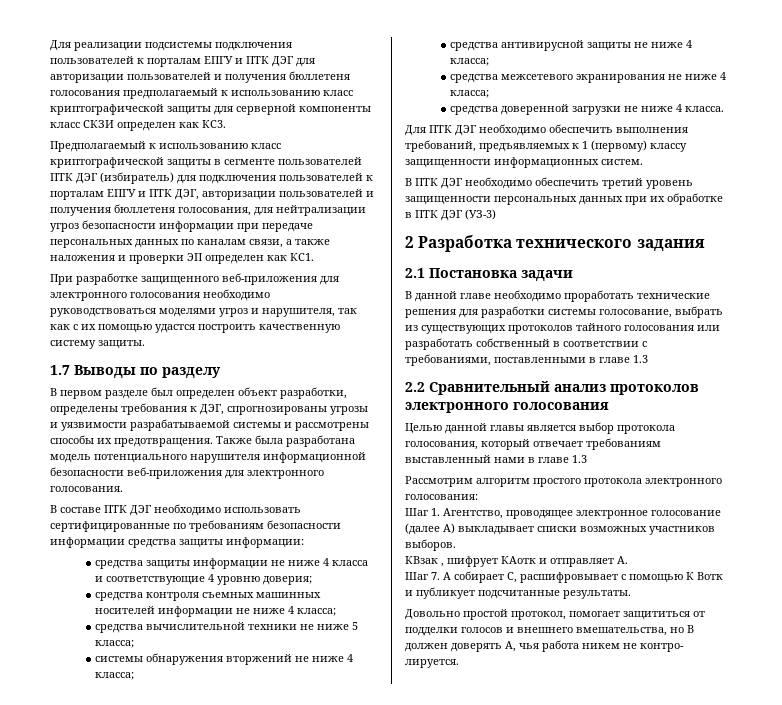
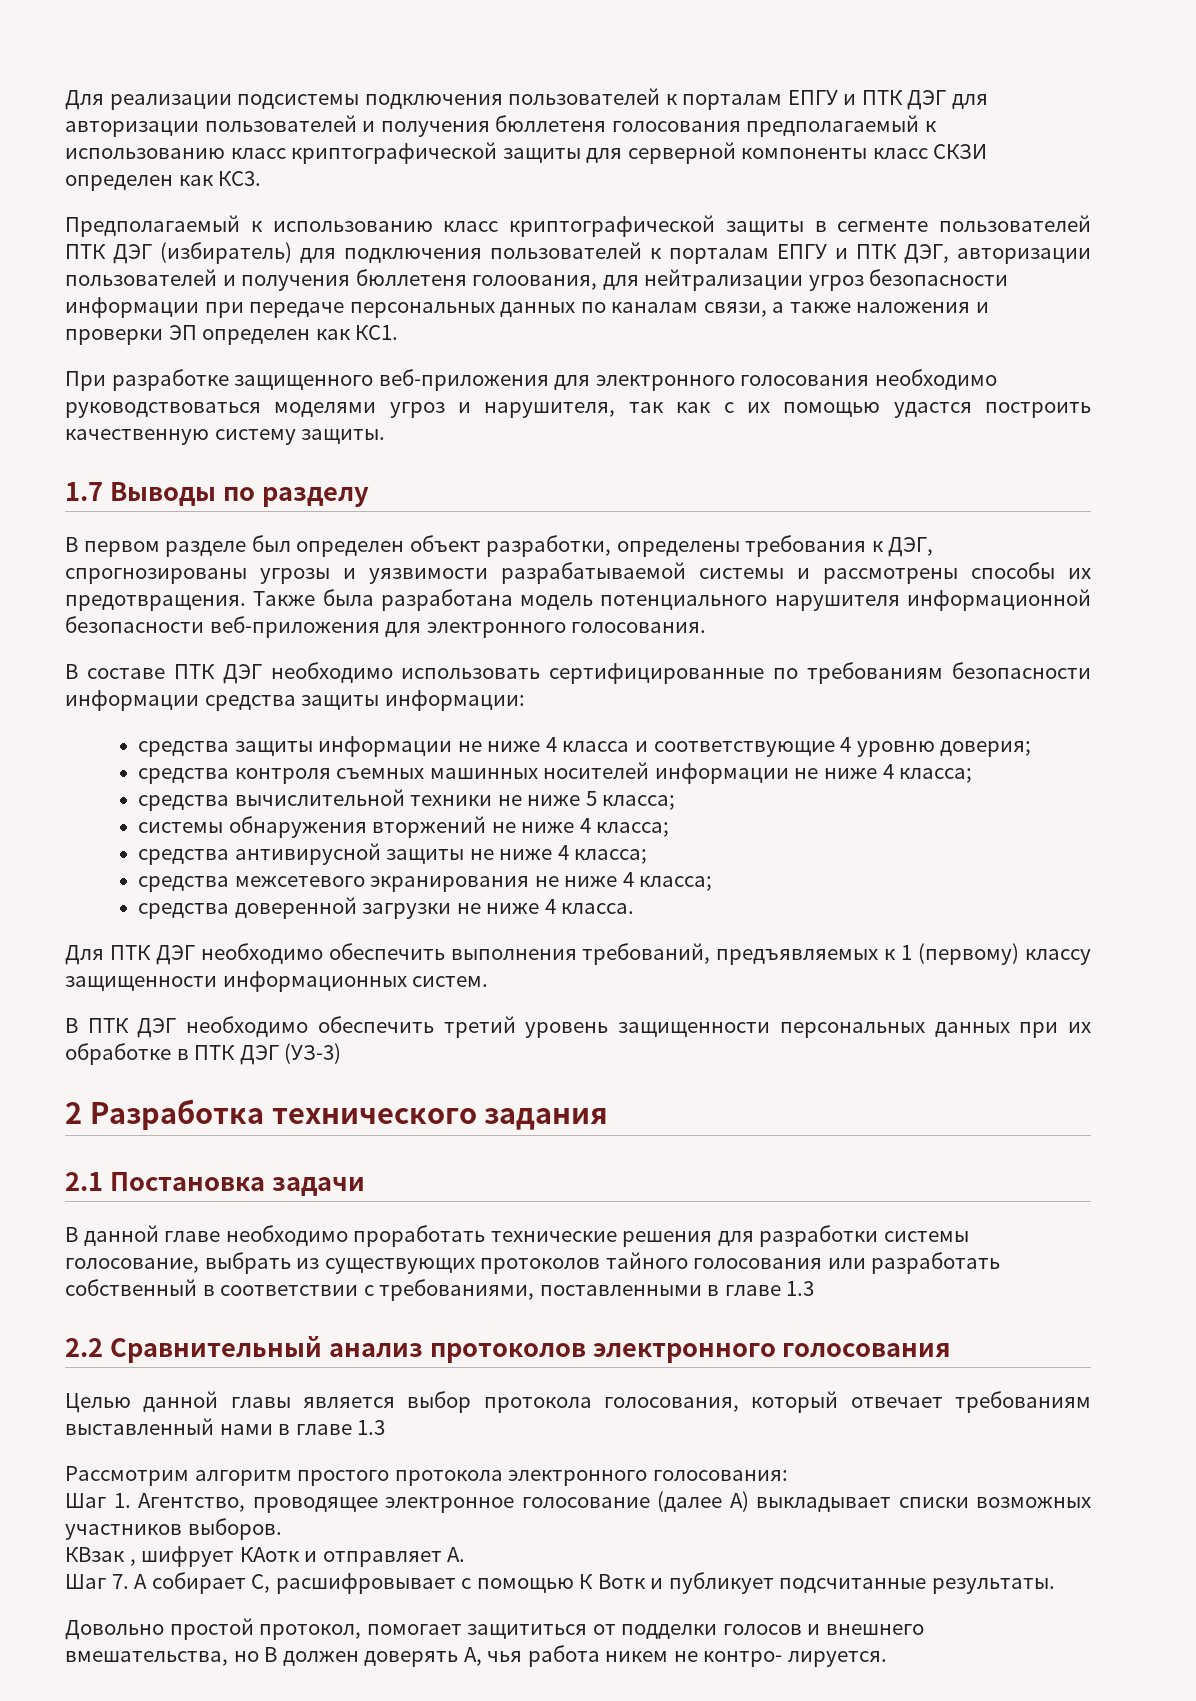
[178,207,251,216] голосования, -> [472,275,598,290] голоования,

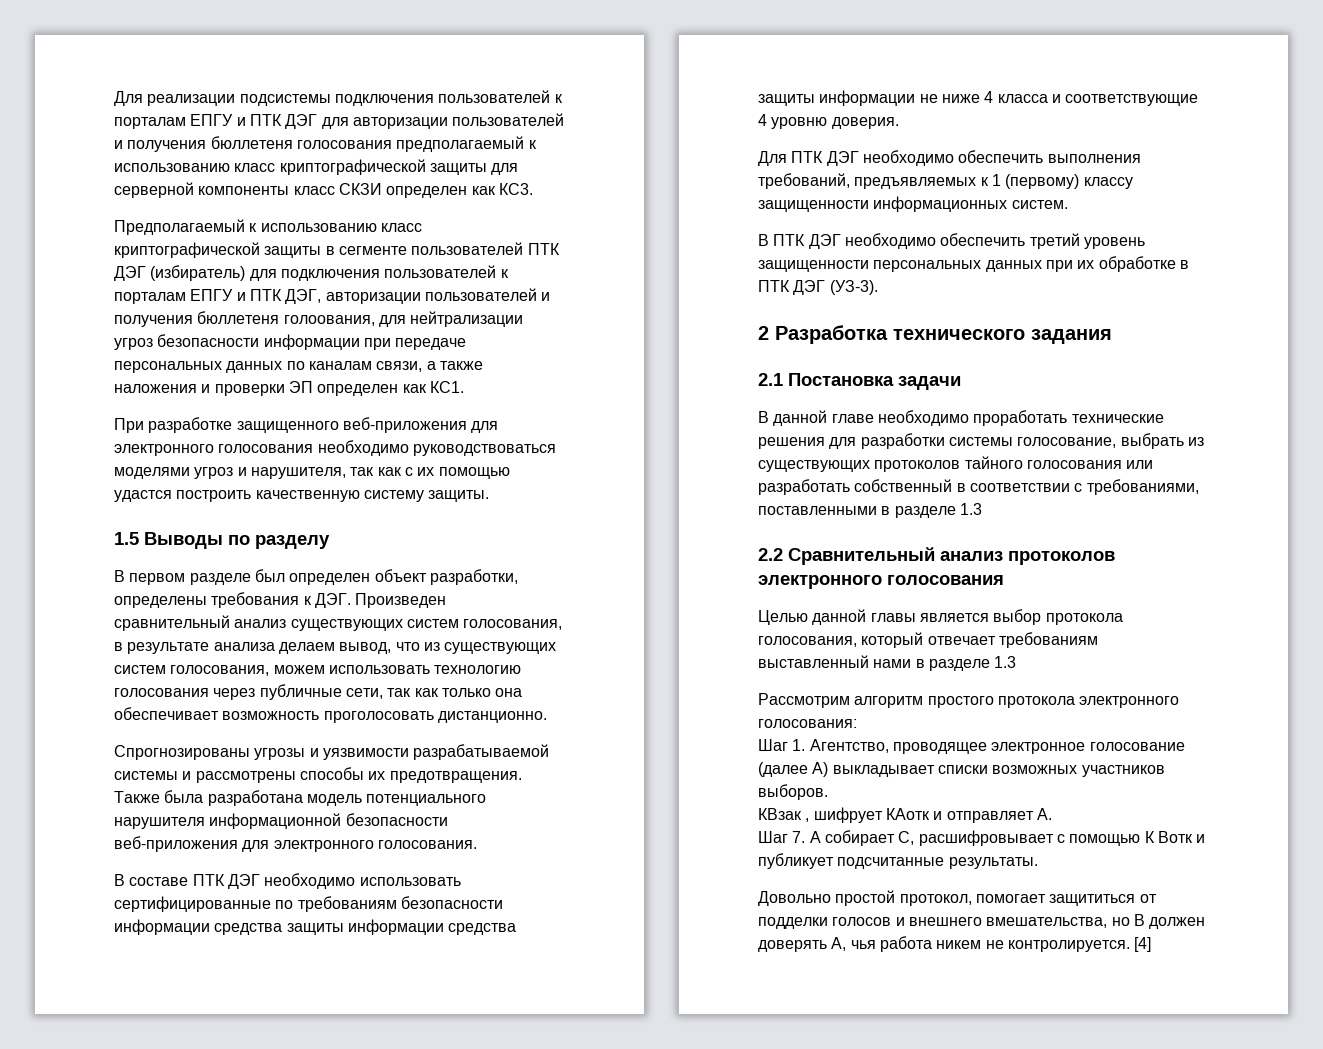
[65,482,103,501] 1.7 -> [114,532,139,545] 1.5
[888,537,934,557] [65,568,247,584] ДЭГ, спрогнозированы -> [314,593,447,608] [114,615,563,631] [114,642,557,654] [114,665,522,676] [114,684,523,700] [114,707,547,723] [114,745,250,760] ДЭГ. Произведен сравнительный анализ существующих систем голосования, в результате анализа делаем вывод, что из существующих систем голосования, можем использовать технологию голосования через публичные сети, так как только она обеспечивает возможность проголосовать дистанционно. // Спрогнозированы
[384,690,525,711] информации: // -> [347,919,444,935] информации
[940,741,1032,757] [138,762,973,784] [138,789,676,811] [138,816,670,838] [138,843,648,865] [138,872,713,892] [138,897,635,919] доверия; // средства контроля съемных машинных носителей информации не ниже 4 класса; // средства вычислительной техники не ниже 5 класса; // системы обнаружения вторжений не ниже 4 класса; // средства антивирусной защиты не ниже 4 класса; // средства межсетевого экранирования не ниже 4 класса; // средства доверенной загрузки не ниже 4 класса. -> [831,117,899,129] доверия.
[284,1043,342,1064] (УЗ-3) -> [829,280,878,295] (УЗ-3).
[724,1285,781,1296] главе -> [894,506,956,518] разделе
[295,1424,352,1435] главе -> [928,659,990,671] разделе
[703,1651,887,1667] контро- лируется. -> [1007,937,1152,952] контролируется. [4]

